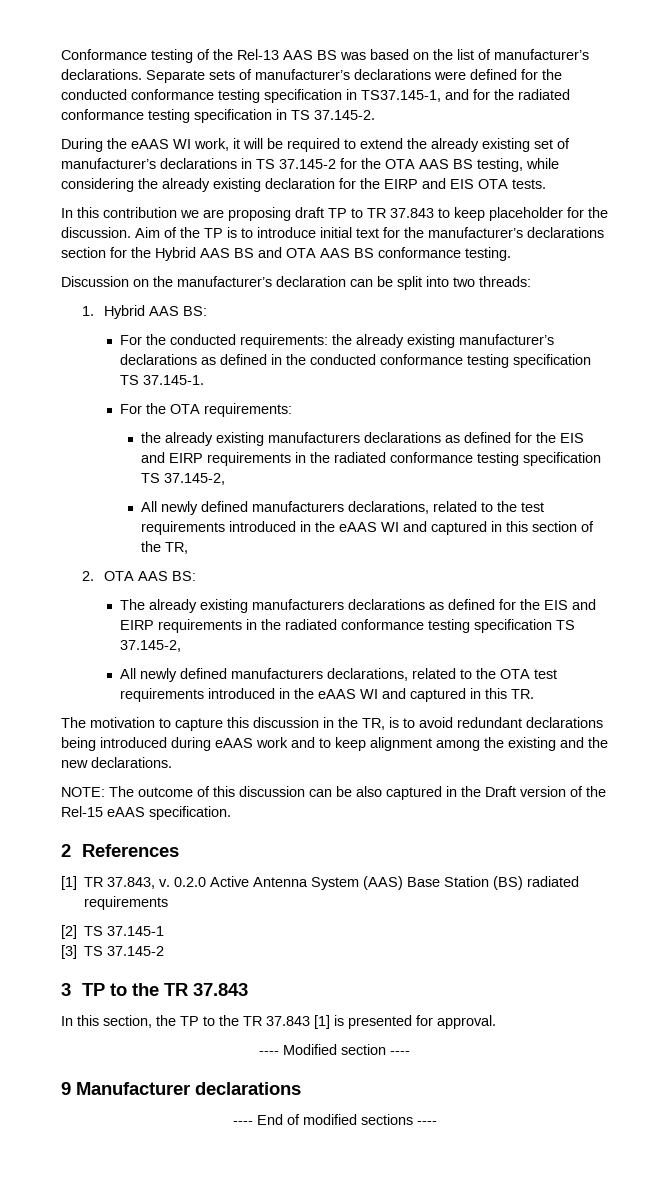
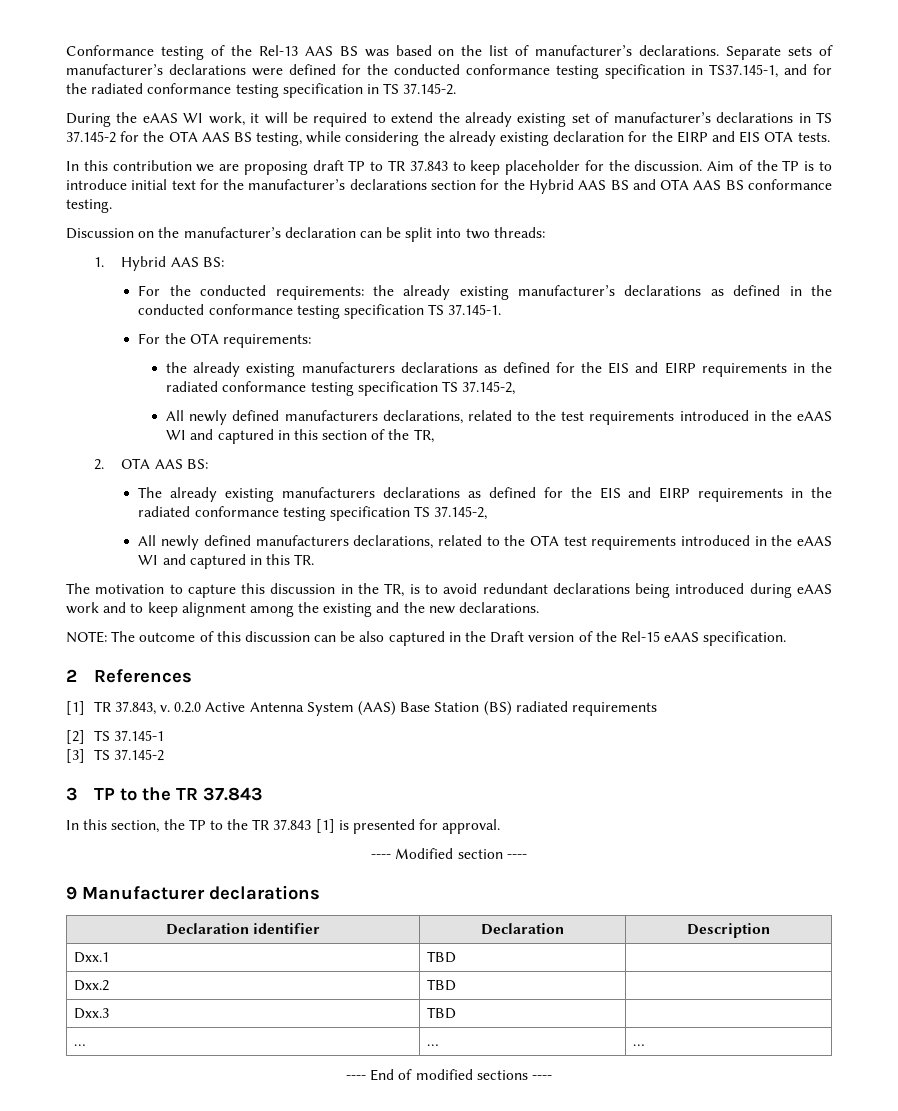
(301, 1088) none -> [165,923,321,935] [481,923,564,935] [687,923,770,938] [74,952,110,963] [427,951,457,963] [74,980,110,991] [427,979,457,991] [74,1008,110,1019] [427,1007,457,1019] [74,1044,87,1046] [427,1044,440,1046] [633,1044,646,1046] // Declaration identifier | Declaration | Description // Dxx.1 | TBD | // Dxx.2 | TBD | // Dxx.3 | TBD | // … | … | …

